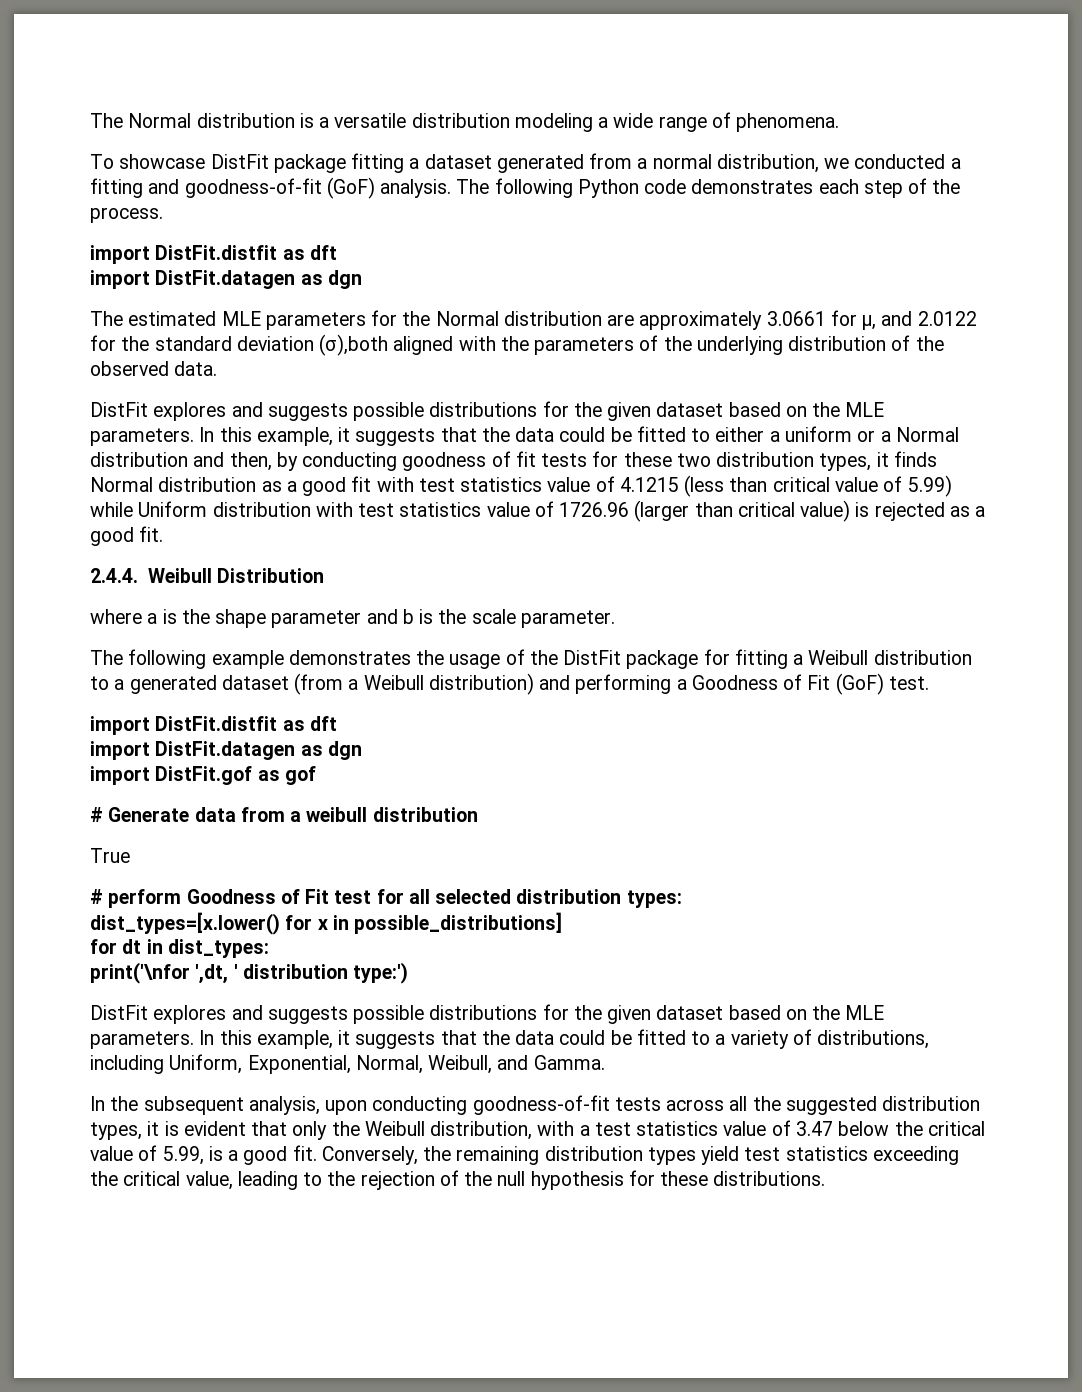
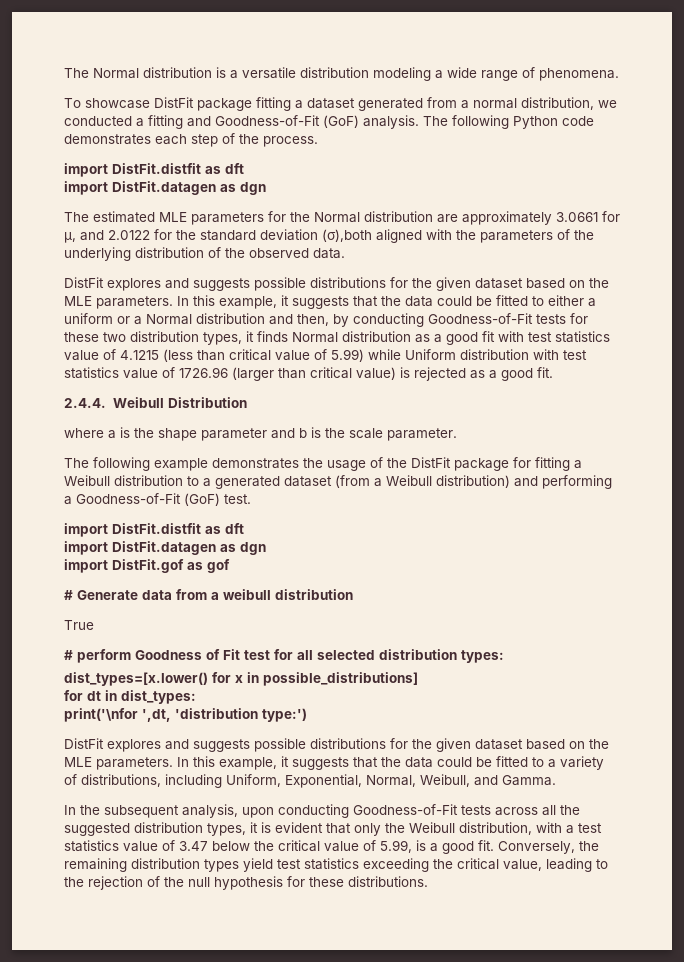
[184,178,322,198] goodness-of-fit -> [215,115,320,126] Goodness-of-Fit
[402,451,536,471] goodness of fit -> [428,313,533,324] Goodness-of-Fit
[691,674,831,690] Goodness of Fit -> [76,493,181,504] Goodness-of-Fit
[233,964,348,979] ' distribution -> [175,708,258,719] 'distribution
[472,1095,610,1115] goodness-of-fit -> [353,804,458,815] Goodness-of-Fit

